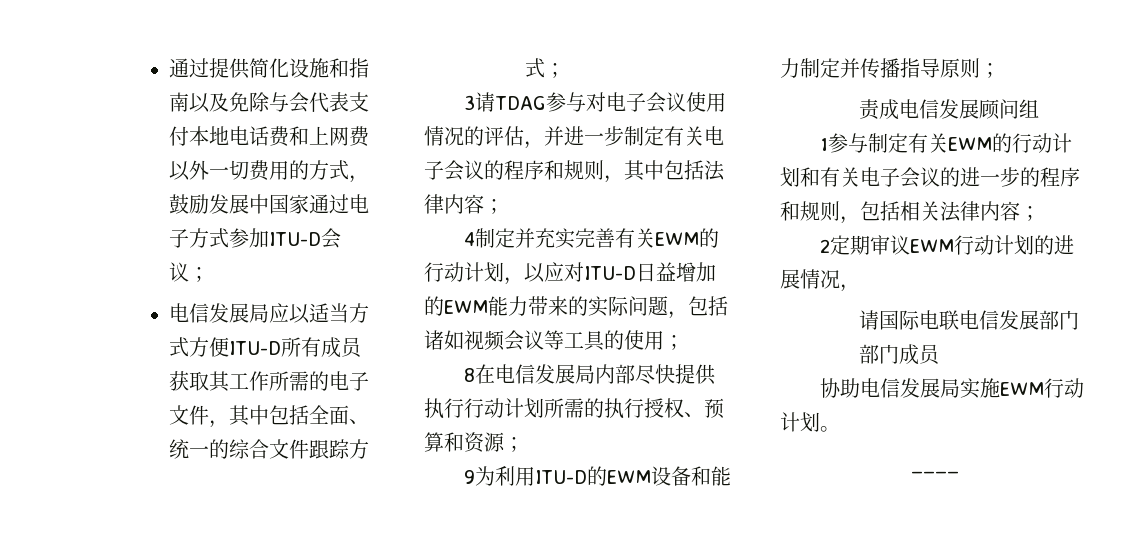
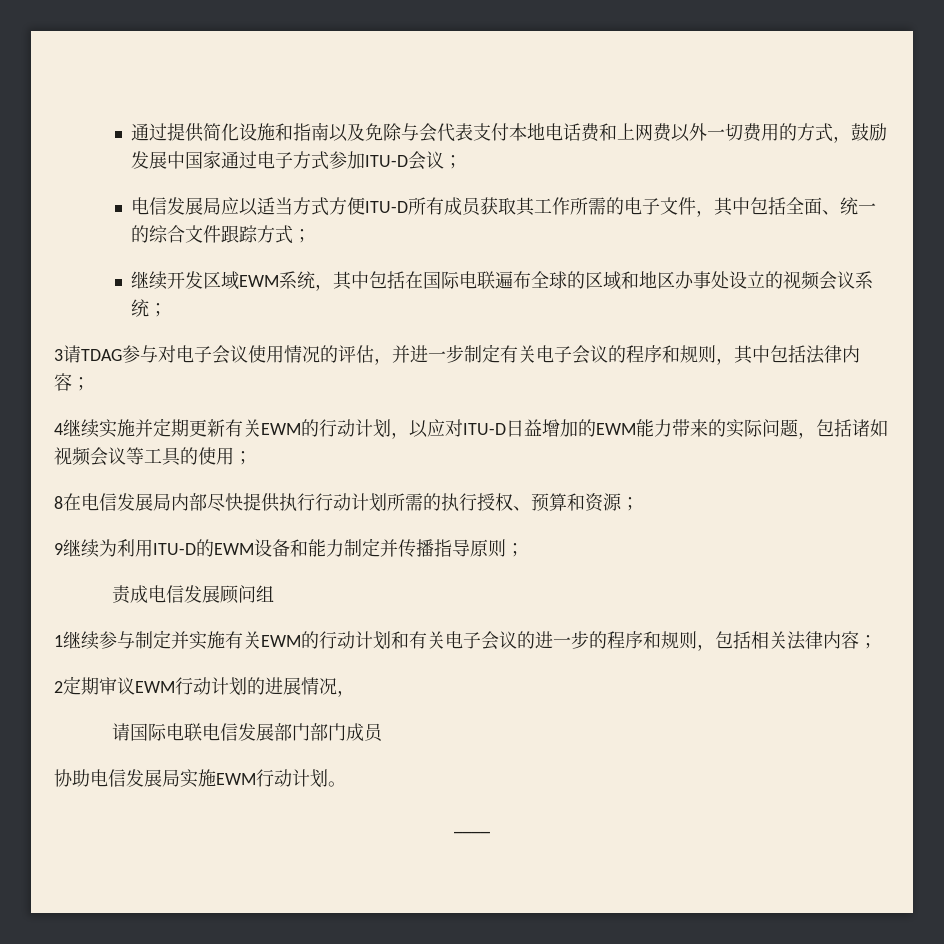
(566, 70) none -> [131,271,874,291] [131,299,168,317] // 继续开发区域EWM系统，其中包括在国际电联遍布全球的区域和地区办事处设立的视频会议系统；
[474,228,615,249] 制定并充实完善 -> [63,418,225,438] 继续实施并定期更新
(475, 477) none -> [63,539,99,558] 继续
(828, 144) none -> [63,631,99,650] 继续
(908, 143) none -> [171,631,225,650] 并实施

